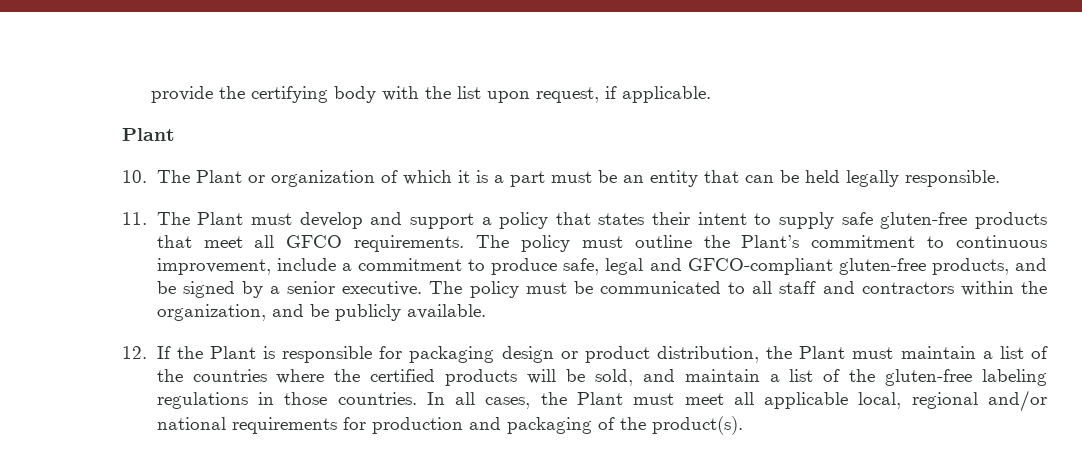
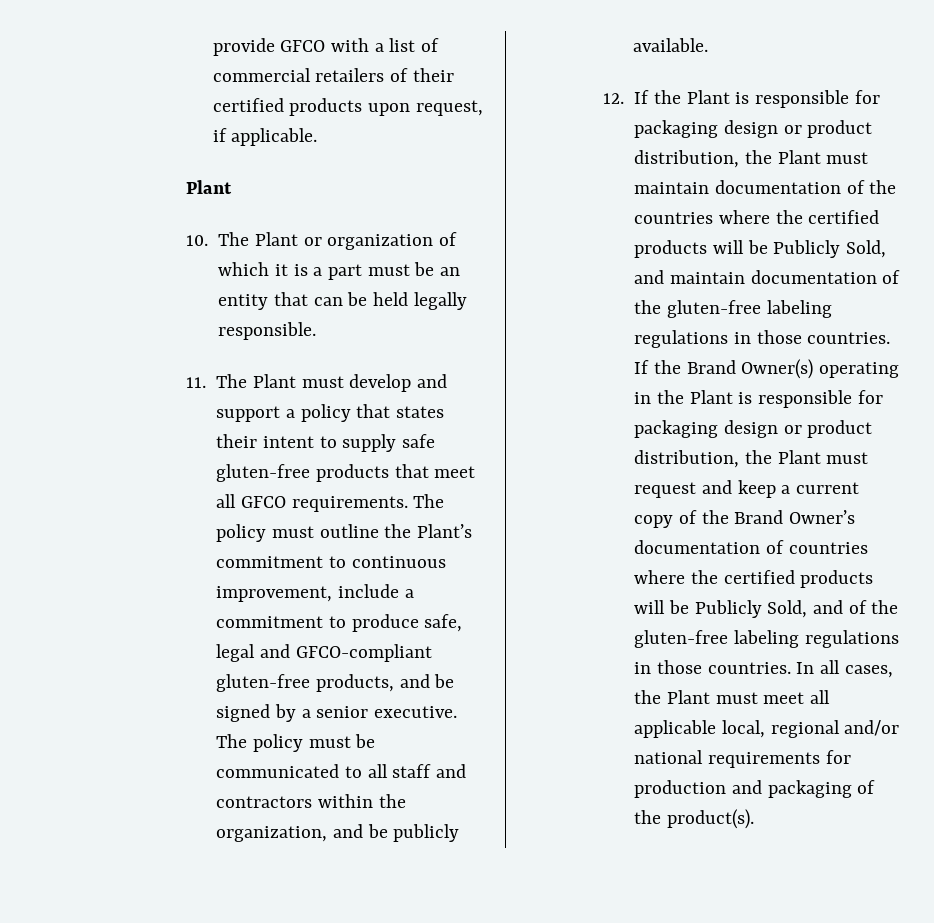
[219,86,482,103] the certifying body with the list -> [280,38,439,52] [212,68,454,82] [212,98,363,116] GFCO with a list of commercial retailers of their certified products
[982,346,1024,359] a list -> [715,180,842,194] documentation
[594,369,814,386] sold, and maintain a list -> [773,240,887,258] [634,270,901,284] [634,300,832,318] [634,330,891,348] [634,359,900,379] [634,390,883,408] [634,420,873,438] [634,450,869,468] [634,480,860,498] [634,510,856,528] [634,540,868,554] [634,570,874,588] [634,600,844,618] Publicly Sold, and maintain documentation of the gluten-free labeling regulations in those countries. If the Brand Owner(s) operating in the Plant is responsible for packaging design or product distribution, the Plant must request and keep a current copy of the Brand Owner’s documentation of countries where the certified products will be Publicly Sold, and

